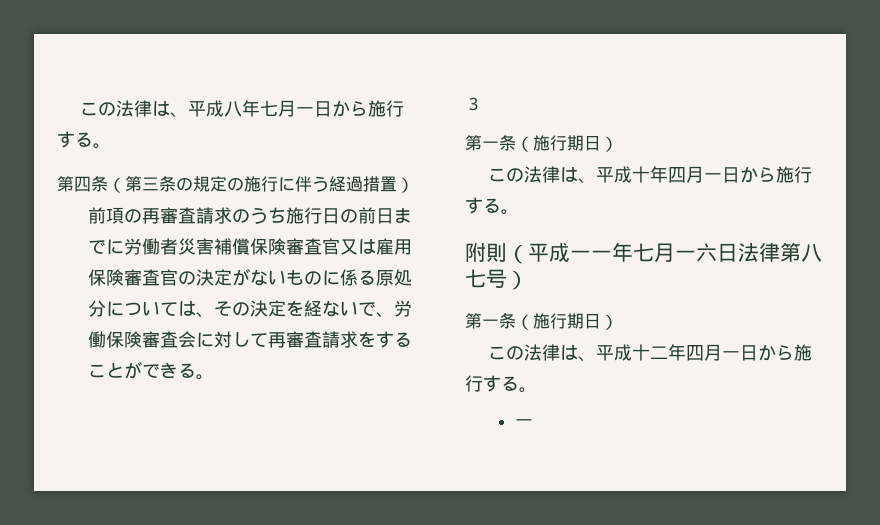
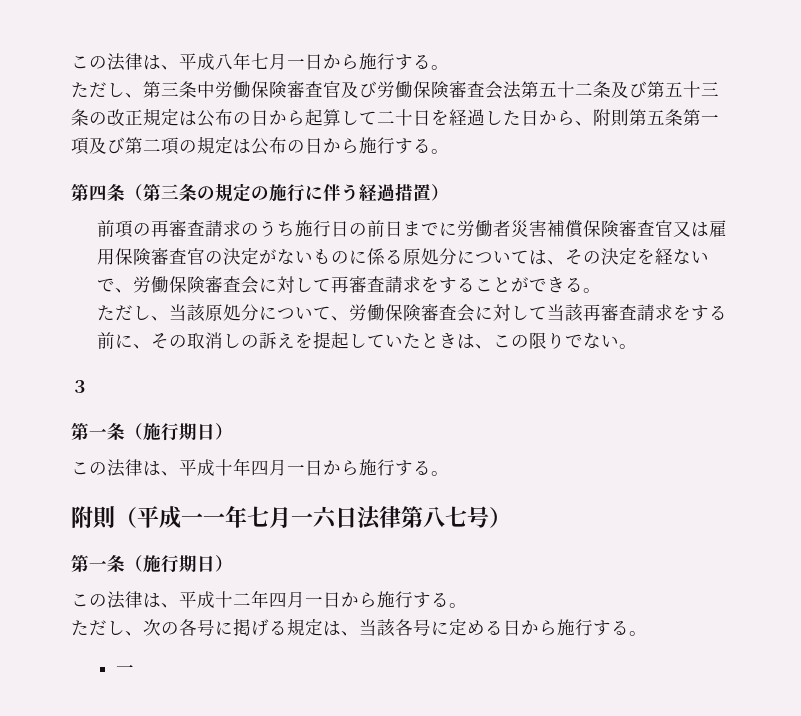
(111, 146) none -> [71,80,719,99] [71,108,719,127] [71,136,449,155] // ただし、第三条中労働保険審査官及び労働保険審査会法第五十二条及び第五十三条の改正規定は公布の日から起算して二十日を経過した日から、附則第五条第一項及び第二項の規定は公布の日から施行する。
(214, 377) none -> [96,303,727,322] [96,331,637,349] // ただし、当該原処分について、労働保険審査会に対して当該再審査請求をする前に、その取消しの訴えを提起していたときは、この限りでない。
(537, 390) none -> [71,618,647,637] // ただし、次の各号に掲げる規定は、当該各号に定める日から施行する。

